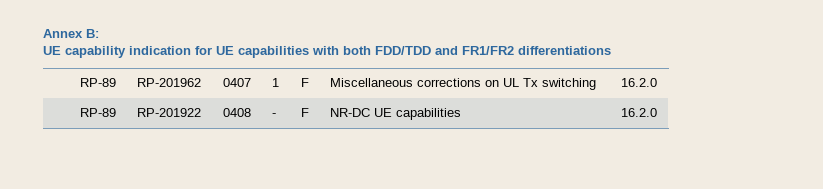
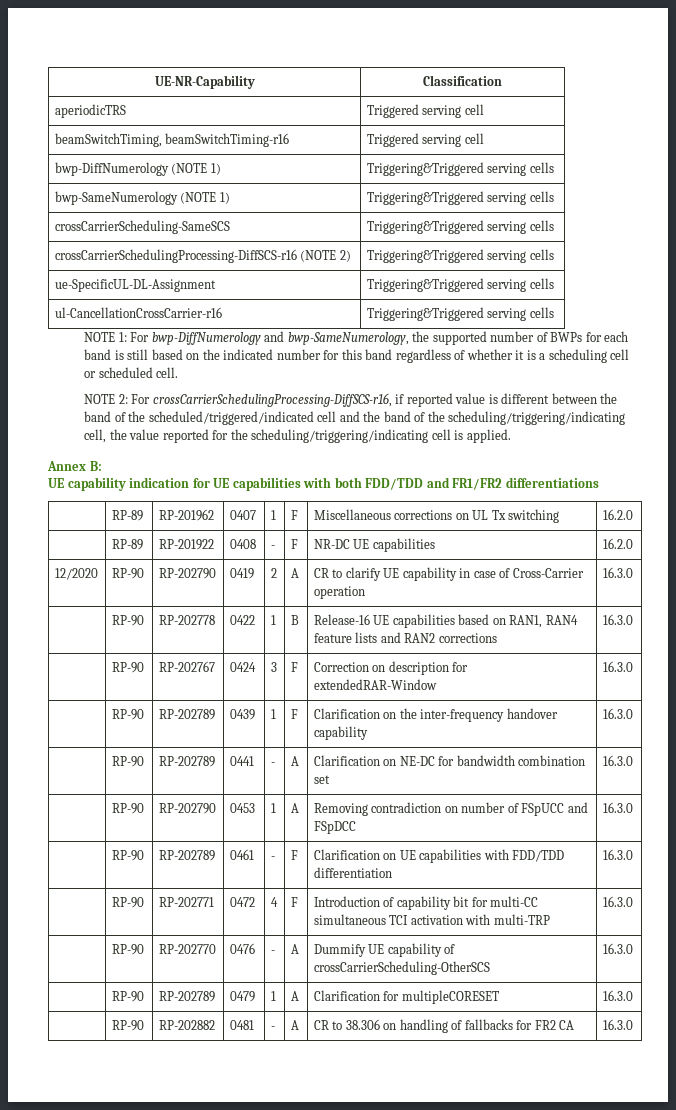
(43, 33) none -> [154,75,255,89] [423,75,502,86] [54,104,126,118] [366,104,484,118] [54,133,290,147] [366,133,484,147] [54,162,221,176] [366,162,554,176] [54,191,230,205] [366,191,554,205] [54,220,230,234] [366,220,554,234] [54,249,351,263] [366,249,554,263] [54,279,216,292] [366,278,554,292] [54,307,222,318] [366,307,554,321] [84,331,629,345] [84,349,630,363] [84,367,179,378] [84,393,618,407] [84,411,626,425] [84,429,511,443] UE-NR-Capability | Classification // aperiodicTRS | Triggered serving cell // beamSwitchTiming, beamSwitchTiming-r16 | Triggered serving cell // bwp-DiffNumerology (NOTE 1) | Triggering&Triggered serving cells // bwp-SameNumerology (NOTE 1) | Triggering&Triggered serving cells // crossCarrierScheduling-SameSCS | Triggering&Triggered serving cells // crossCarrierSchedulingProcessing-DiffSCS-r16 (NOTE 2) | Triggering&Triggered serving cells // ue-SpecificUL-DL-Assignment | Triggering&Triggered serving cells // ul-CancellationCrossCarrier-r16 | Triggering&Triggered serving cells // NOTE 1: For bwp-DiffNumerology and bwp-SameNumerology, the supported number of BWPs for each band is still based on the indicated number for this band regardless of whether it is a scheduling cell or scheduled cell. // NOTE 2: For crossCarrierSchedulingProcessing-DiffSCS-r16, if reported value is different between the band of the scheduled/triggered/indicated cell and the band of the scheduling/triggering/indicating cell, the value reported for the scheduling/triggering/indicating cell is applied. //
(658, 112) none -> [54,568,98,580] [111,568,144,579] [158,568,216,579] [229,568,254,579] [270,568,277,578] [290,568,299,578] [313,567,584,581] [313,586,365,599] [602,567,633,578] [111,615,144,626] [158,615,215,625] [229,615,255,625] [270,615,276,625] [290,615,299,625] [313,614,578,628] [313,632,497,643] [602,614,633,625] [111,662,144,673] [158,661,215,672] [229,662,256,672] [270,662,277,672] [290,662,298,672] [313,661,469,675] [313,679,437,690] [602,661,633,672] [111,709,144,720] [158,709,215,720] [229,709,255,720] [270,709,276,719] [290,709,298,719] [313,708,558,722] [313,726,368,740] [602,708,633,719] [111,756,144,767] [158,756,215,767] [229,756,254,766] [270,762,275,766] [290,756,299,766] [313,755,586,766] [313,775,330,784] [602,755,633,766] [111,803,144,814] [158,803,216,814] [229,803,255,813] [270,803,276,813] [290,803,299,813] [313,802,588,816] [313,821,356,834] [602,802,633,813] [111,850,144,861] [158,850,215,861] [229,849,254,860] [270,856,275,860] [290,850,298,860] [313,849,565,863] [313,867,392,878] [602,849,633,860] [111,897,144,908] [158,897,214,907] [229,897,255,907] [270,897,278,907] [290,897,298,907] [313,896,539,910] [313,914,550,925] [602,896,633,907] [111,944,144,955] [158,944,216,954] [229,943,255,954] [270,950,275,954] [290,944,299,954] [313,943,456,957] [313,961,490,975] [602,943,633,954] [111,991,144,1002] [158,991,215,1002] [229,991,255,1002] [270,991,276,1001] [290,991,299,1001] [313,990,499,1004] [602,990,633,1001] [111,1020,144,1031] [158,1020,215,1030] [229,1020,254,1030] [270,1026,275,1030] [290,1020,299,1030] [313,1019,575,1033] [602,1019,633,1030] // 12/2020 | RP-90 | RP-202790 | 0419 | 2 | A | CR to clarify UE capability in case of Cross-Carrier operation | 16.3.0 // | RP-90 | RP-202778 | 0422 | 1 | B | Release-16 UE capabilities based on RAN1, RAN4 feature lists and RAN2 corrections | 16.3.0 // | RP-90 | RP-202767 | 0424 | 3 | F | Correction on description for extendedRAR-Window | 16.3.0 // | RP-90 | RP-202789 | 0439 | 1 | F | Clarification on the inter-frequency handover capability | 16.3.0 // | RP-90 | RP-202789 | 0441 | - | A | Clarification on NE-DC for bandwidth combination set | 16.3.0 // | RP-90 | RP-202790 | 0453 | 1 | A | Removing contradiction on number of FSpUCC and FSpDCC | 16.3.0 // | RP-90 | RP-202789 | 0461 | - | F | Clarification on UE capabilities with FDD/TDD differentiation | 16.3.0 // | RP-90 | RP-202771 | 0472 | 4 | F | Introduction of capability bit for multi-CC simultaneous TCI activation with multi-TRP | 16.3.0 // | RP-90 | RP-202770 | 0476 | - | A | Dummify UE capability of crossCarrierScheduling-OtherSCS | 16.3.0 // | RP-90 | RP-202789 | 0479 | 1 | A | Clarification for multipleCORESET | 16.3.0 // | RP-90 | RP-202882 | 0481 | - | A | CR to 38.306 on handling of fallbacks for FR2 CA | 16.3.0

